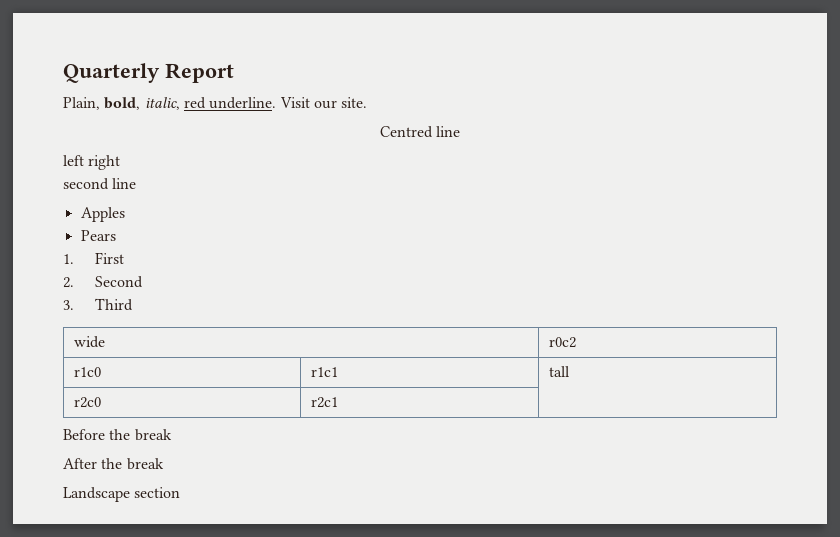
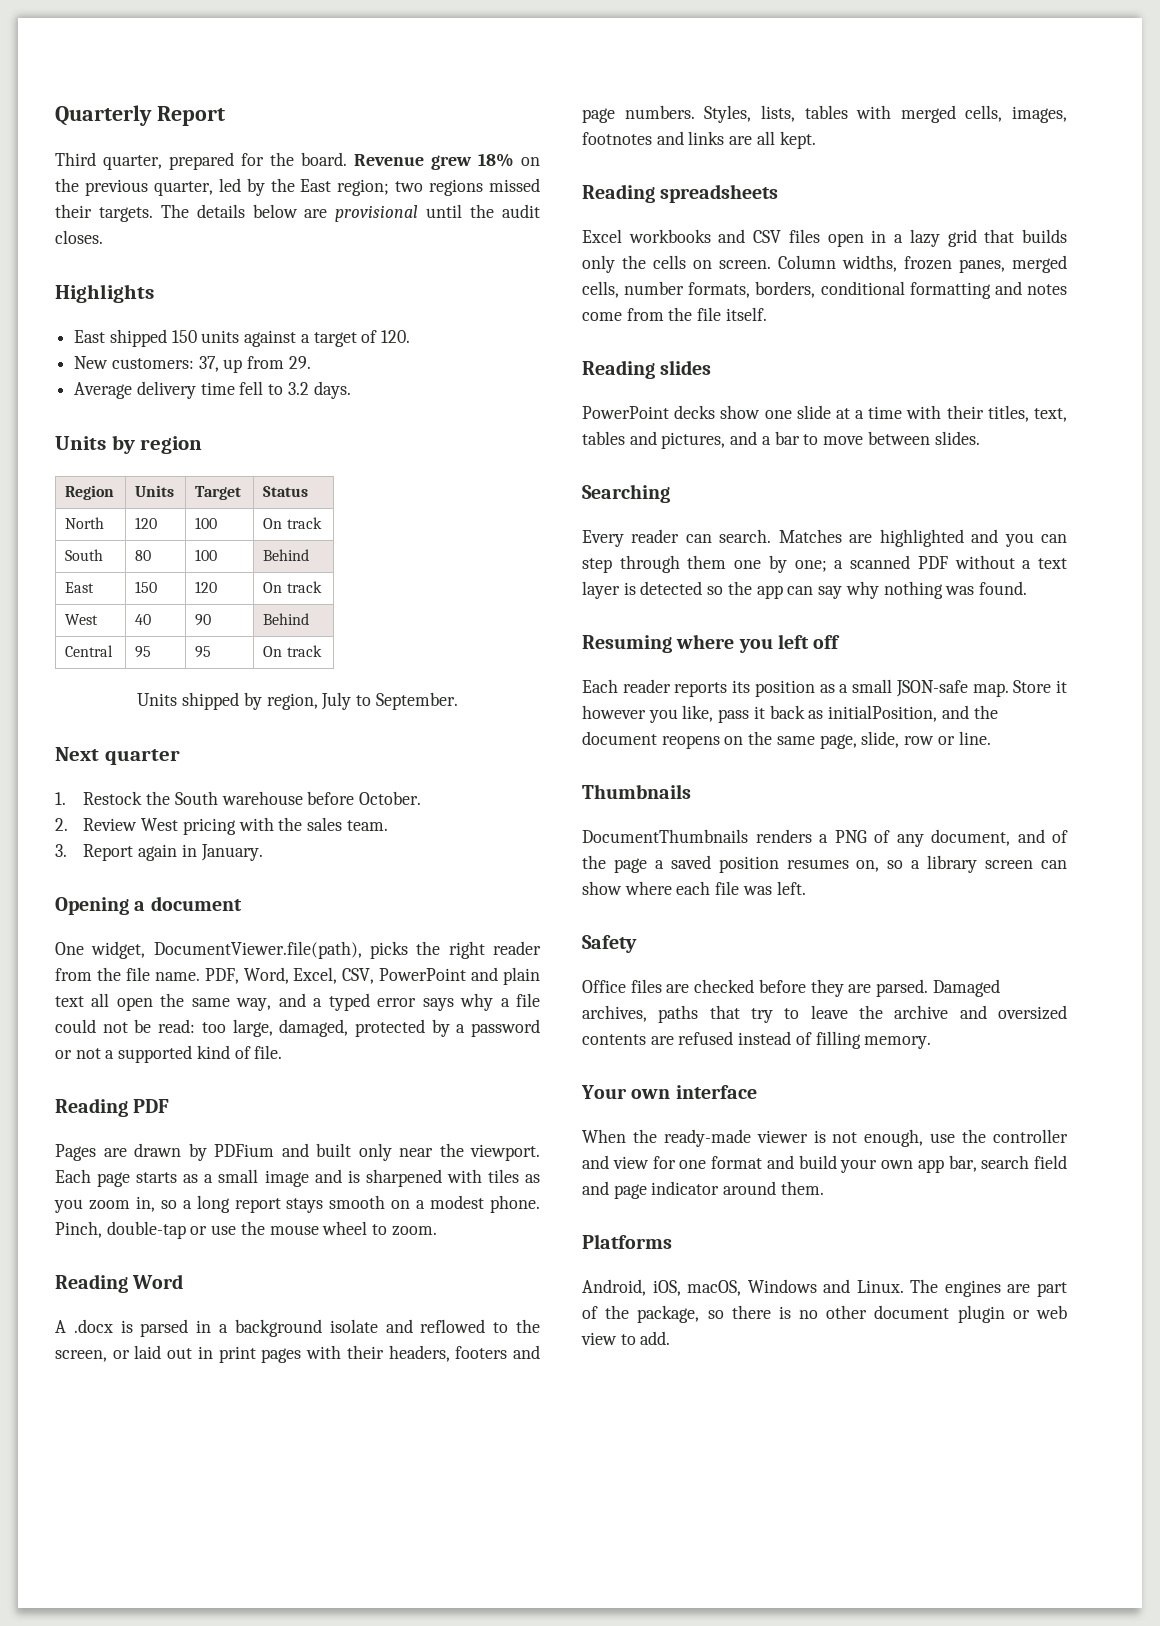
[63,97,368,110] [379,126,461,138] [63,155,121,170] [63,178,137,190] [80,207,125,222] [80,230,116,241] [63,252,124,264] [63,276,143,288] [63,298,133,311] [73,336,105,348] [548,337,576,348] [73,367,101,377] [310,367,338,377] [548,366,570,377] [73,397,101,408] [310,397,338,408] [63,429,172,441] [63,458,164,470] [63,487,181,502] Plain, bold, italic, red underline. Visit our site. // Centred line // left right // second line // Apples // Pears // 1. First // 2. Second // 3. Third // wide | r0c2 // r1c0 | r1c1 | tall // r2c0 | r2c1 | // Before the break // After the break // Landscape section -> [55,152,540,170] [55,178,540,196] [55,204,541,222] [55,230,103,244] [55,284,154,303] [74,329,411,347] [74,356,311,373] [74,381,351,399] [55,435,203,454] [65,485,115,500] [135,485,175,497] [195,486,242,500] [263,486,309,497] [65,517,105,529] [135,517,158,529] [195,517,218,529] [263,517,322,529] [65,549,104,561] [135,550,152,561] [195,549,218,561] [263,549,310,561] [65,582,95,593] [135,581,158,593] [195,581,218,593] [263,581,322,593] [65,614,99,625] [135,614,152,625] [195,614,212,626] [263,613,310,625] [65,645,114,657] [135,646,152,658] [195,646,212,658] [263,645,322,657] [137,692,458,710] [55,747,180,765] [55,791,422,805] [55,817,388,835] [55,844,263,861] [55,896,242,915] [55,941,541,959] [55,967,540,985] [55,993,540,1011] [55,1019,540,1037] [55,1045,283,1063] [55,1098,170,1117] [55,1143,540,1161] [55,1169,540,1187] [54,1195,540,1213] [55,1221,437,1239] [55,1274,184,1293] [55,1319,540,1337] [55,1345,540,1363] [582,105,1067,123] [582,131,816,149] [582,184,779,203] [582,229,1067,247] [582,255,1067,273] [582,281,1067,299] [582,307,767,321] [582,360,712,379] [582,405,1067,422] [582,431,980,449] [582,484,670,503] [582,529,1067,547] [582,555,1067,573] [582,581,1027,599] [582,634,841,653] [582,679,1067,697] [582,705,998,723] [582,731,991,749] [582,784,691,799] [582,829,1068,847] [582,855,1067,873] [582,881,806,895] [582,935,637,953] [582,979,1000,997] [582,1005,1067,1023] [582,1031,932,1049] [581,1085,757,1099] [582,1129,1068,1147] [582,1155,1067,1173] [582,1181,824,1199] [582,1234,672,1249] [582,1279,1067,1297] [582,1305,1067,1323] [581,1331,671,1345] Third quarter, prepared for the board. Revenue grew 18% on the previous quarter, led by the East region; two regions missed their targets. The details below are provisional until the audit closes. // Highlights // East shipped 150 units against a target of 120. // New customers: 37, up from 29. // Average delivery time fell to 3.2 days. // Units by region // Region | Units | Target | Status // North | 120 | 100 | On track // South | 80 | 100 | Behind // East | 150 | 120 | On track // West | 40 | 90 | Behind // Central | 95 | 95 | On track // Units shipped by region, July to September. // Next quarter // 1. Restock the South warehouse before October. // 2. Review West pricing with the sales team. // 3. Report again in January. // Opening a document // One widget, DocumentViewer.file(path), picks the right reader from the file name. PDF, Word, Excel, CSV, PowerPoint and plain text all open the same way, and a typed error says why a file could not be read: too large, damaged, protected by a password or not a supported kind of file. // Reading PDF // Pages are drawn by PDFium and built only near the viewport. Each page starts as a small image and is sharpened with tiles as you zoom in, so a long report stays smooth on a modest phone. Pinch, double-tap or use the mouse wheel to zoom. // Reading Word // A .docx is parsed in a background isolate and reflowed to the screen, or laid out in print pages with their headers, footers and page numbers. Styles, lists, tables with merged cells, images, footnotes and links are all kept. // Reading spreadsheets // Excel workbooks and CSV files open in a lazy grid that builds only the cells on screen. Column widths, frozen panes, merged cells, number formats, borders, conditional formatting and notes come from the file itself. // Reading slides // PowerPoint decks show one slide at a time with their titles, text, tables and pictures, and a bar to move between slides. // Searching // Every reader can search. Matches are highlighted and you can step through them one by one; a scanned PDF without a text layer is detected so the app can say why nothing was found. // Resuming where you left off // Each reader reports its position as a small JSON-safe map. Store it however you like, pass it back as initialPosition, and the document reopens on the same page, slide, row or line. // Thumbnails // DocumentThumbnails renders a PNG of any document, and of the page a saved position resumes on, so a library screen can show where each file was left. // Safety // Office files are checked before they are parsed. Damaged archives, paths that try to leave the archive and oversized contents are refused instead of filling memory. // Your own interface // When the ready-made viewer is not enough, use the controller and view for one format and build your own app bar, search field and page indicator around them. // Platforms // Android, iOS, macOS, Windows and Linux. The engines are part of the package, so there is no other document plugin or web view to add.

